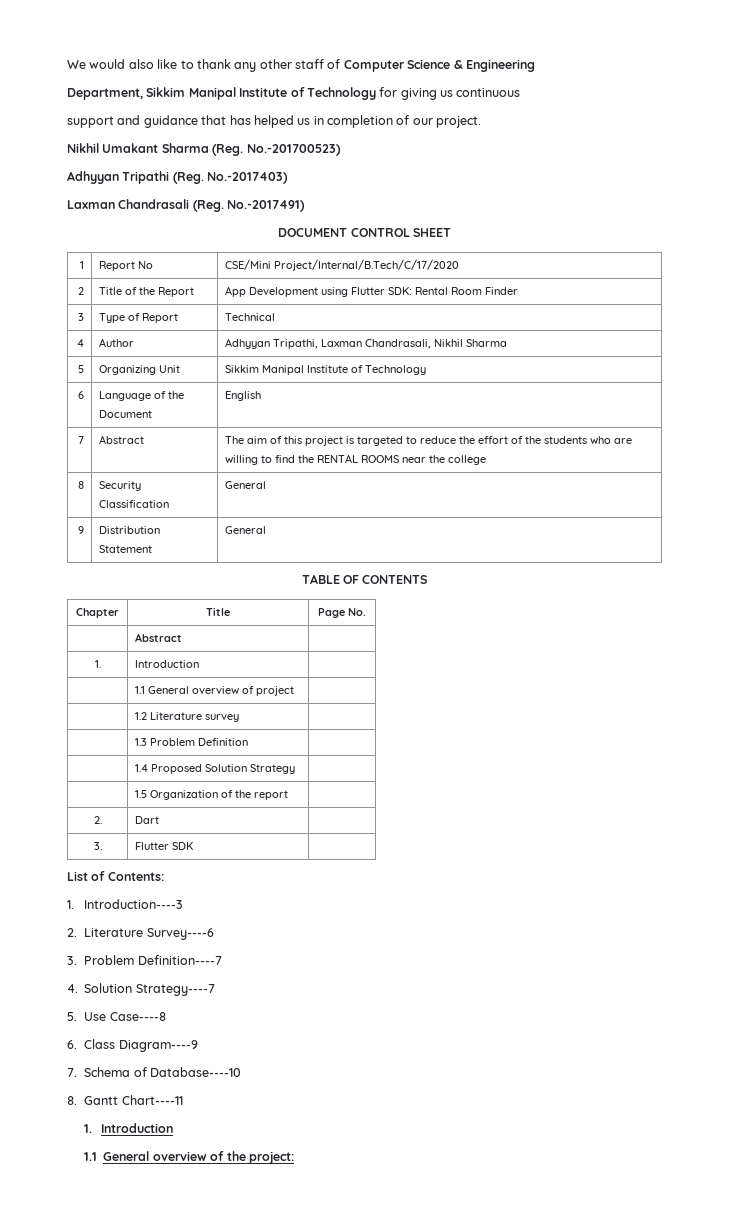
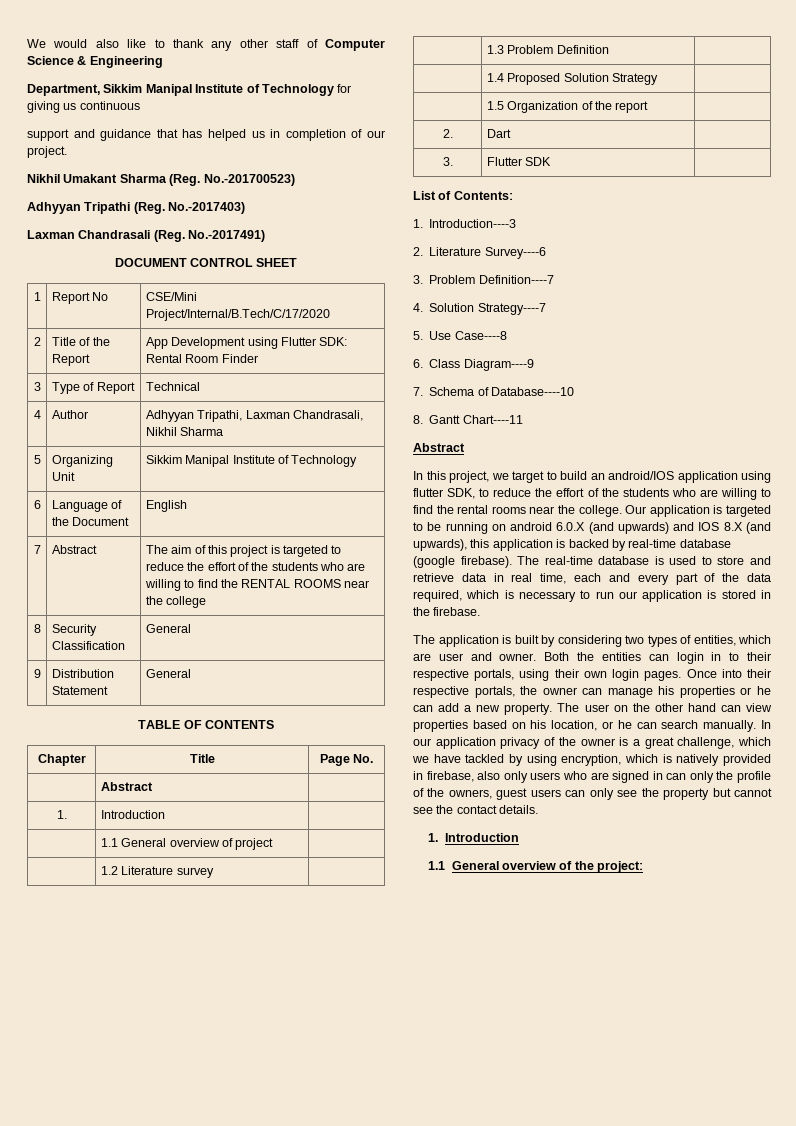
(183, 1100) none -> [413,443,465,452] [413,471,771,483] [413,488,771,500] [413,505,771,517] [413,522,771,534] [413,539,731,551] [413,556,771,568] [413,573,771,585] [413,590,771,602] [413,607,481,616] [413,635,771,647] [413,652,771,664] [413,669,771,681] [413,686,771,698] [413,703,772,715] [413,720,771,732] [413,737,771,749] [412,754,771,766] [413,771,771,783] [413,788,772,800] [413,805,539,814] // Abstract // In this project, we target to build an android/IOS application using flutter SDK, to reduce the effort of the students who are willing to find the rental rooms near the college. Our application is targeted to be running on android 6.0.X (and upwards) and IOS 8.X (and upwards), this application is backed by real-time database (google firebase). The real-time database is used to store and retrieve data in real time, each and every part of the data required, which is necessary to run our application is stored in the firebase. // The application is built by considering two types of entities, which are user and owner. Both the entities can login in to their respective portals, using their own login pages. Once into their respective portals, the owner can manage his properties or he can add a new property. The user on the other hand can view properties based on his location, or he can search manually. In our application privacy of the owner is a great challenge, which we have tackled by using encryption, which is natively provided in firebase, also only users who are signed in can only the profile of the owners, guest users can only see the property but cannot see the contact details.

